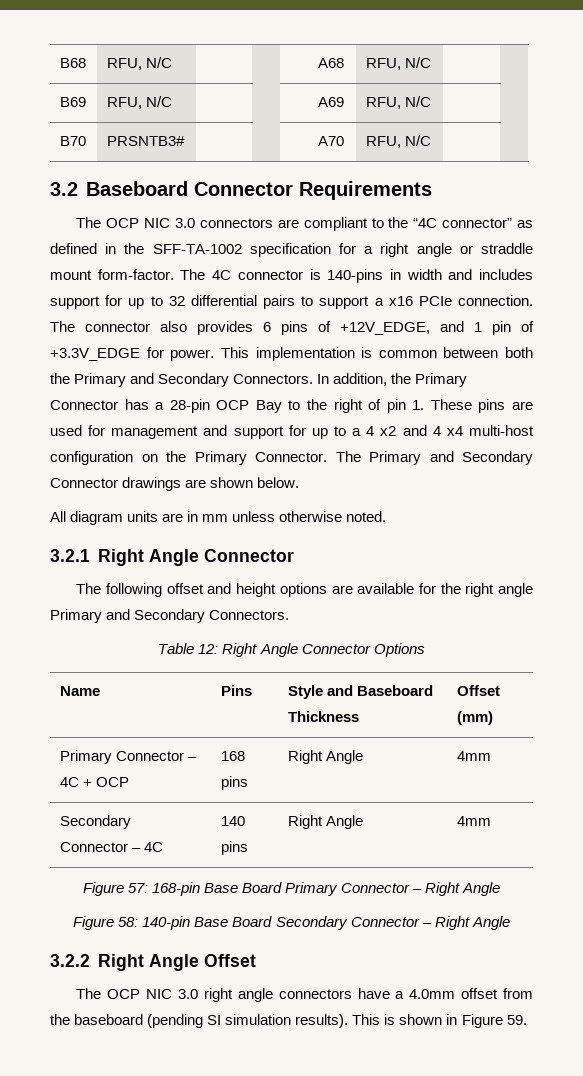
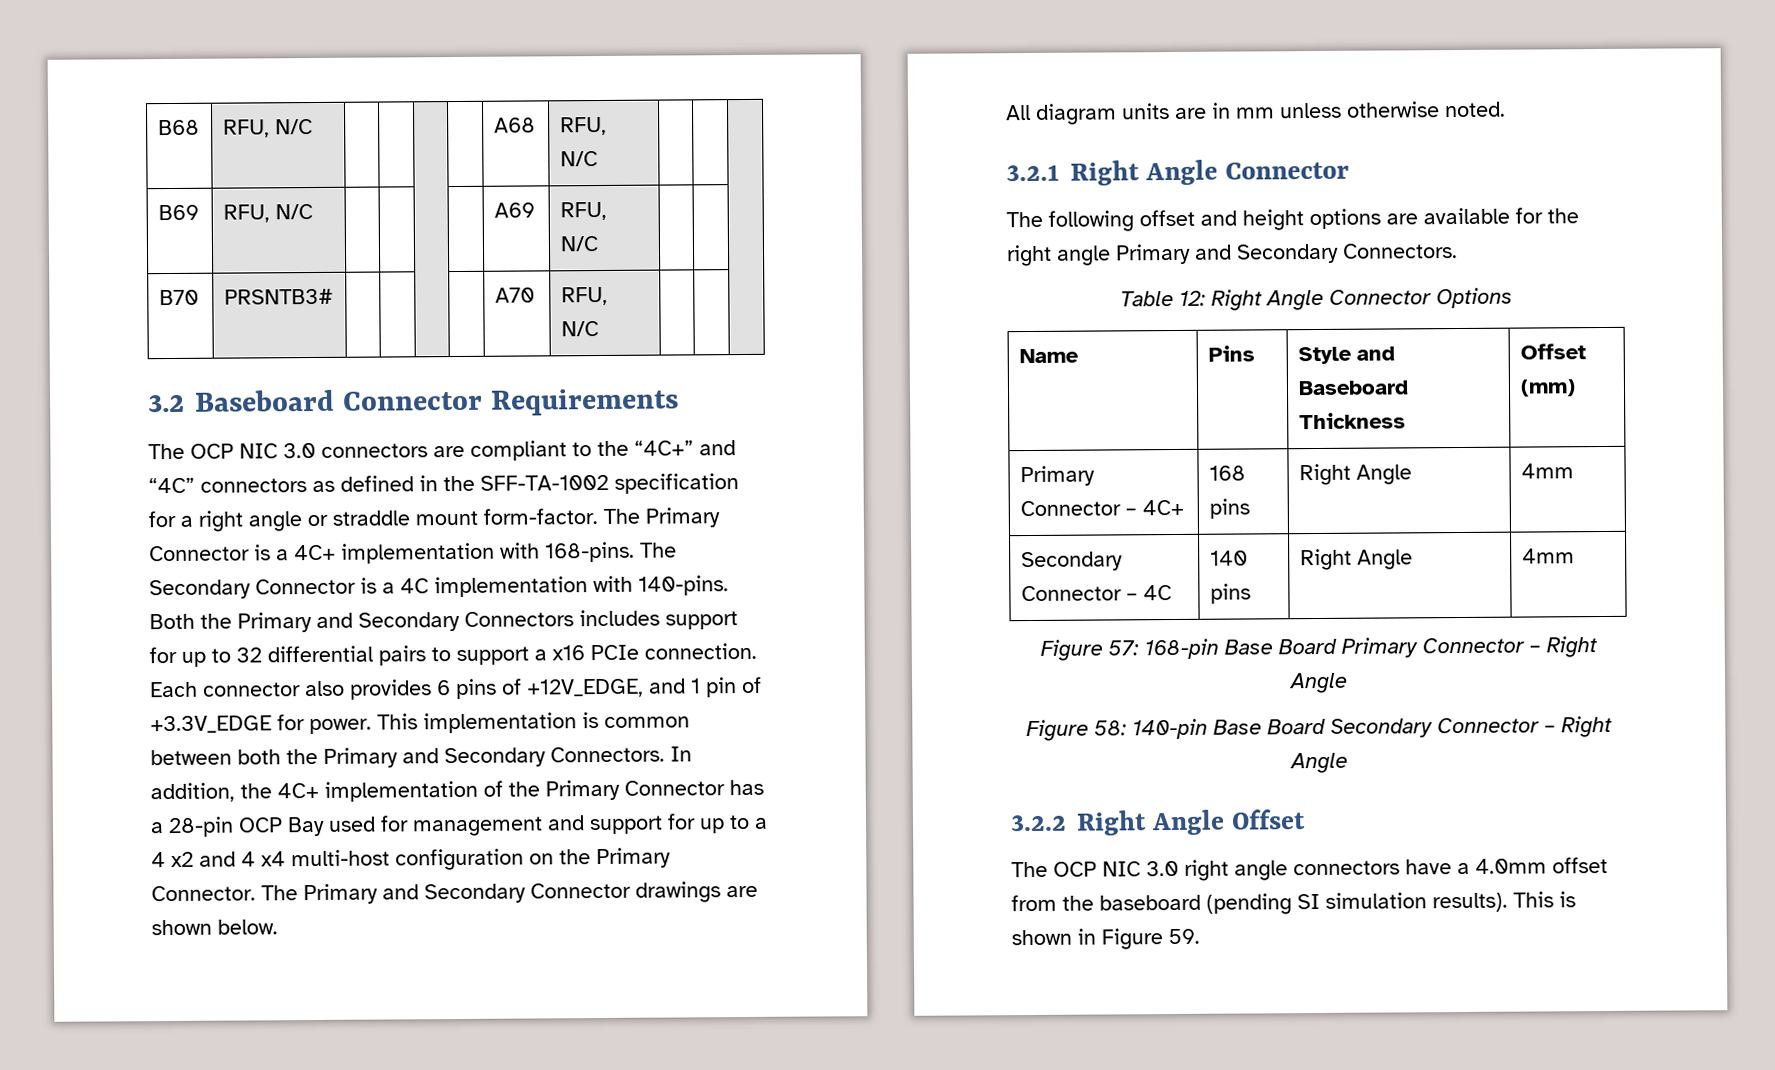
[413,218,513,228] “4C connector” -> [634,440,736,456] [148,477,307,494] “4C+” and “4C” connectors
[212,269,473,283] 4C connector is 140-pins in width and -> [645,507,720,528] [149,541,677,564] [149,575,729,600] [149,611,574,633] Primary Connector is a 4C+ implementation with 168-pins. The Secondary Connector is a 4C implementation with 140-pins. Both the Primary and Secondary Connectors
[50,321,75,332] The -> [150,681,198,698] Each
(412, 378) none -> [277,780,540,802] 4C+ implementation of the
[288,399,533,413] to the right of pin 1. These pins are -> (325, 826) none
[60,777,130,787] 4C + OCP -> [1141,499,1184,516] 4C+

